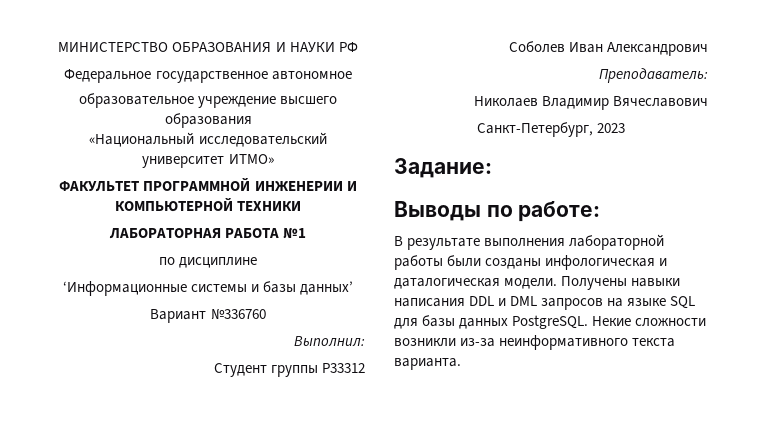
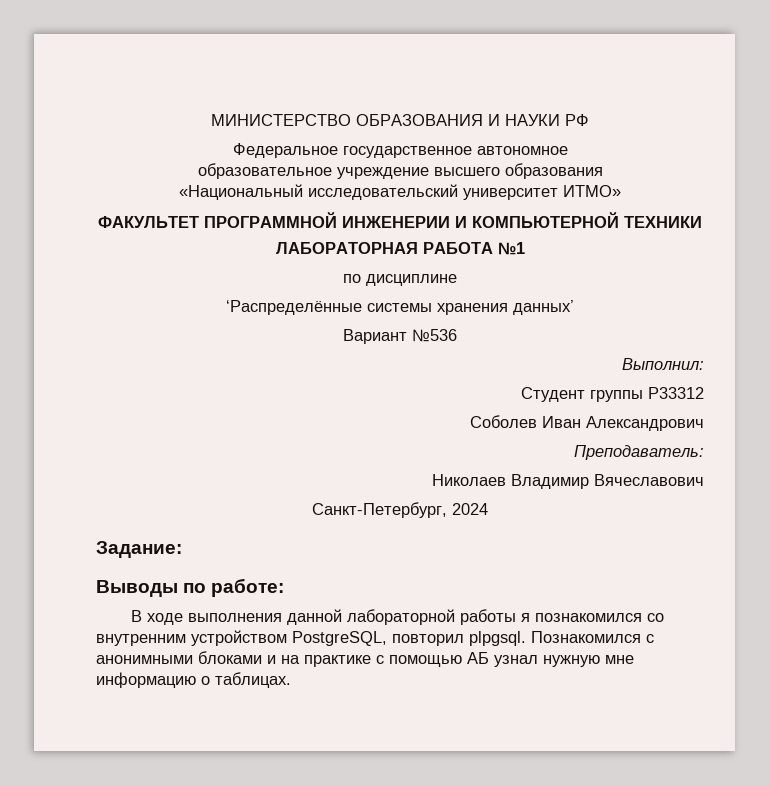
[62,281,297,296] ‘Информационные системы и базы -> [226,300,508,315] ‘Распределённые системы хранения
[210,309,266,320] №336760 -> [412,329,457,342] №536
[597,123,626,133] 2023 -> [452,503,488,515] 2024
[407,234,665,250] [394,255,668,270] [394,276,681,290] [394,296,696,310] [394,315,707,329] [394,335,676,350] [394,358,461,370] результате выполнения лабораторной работы были созданы инфологическая и даталогическая модели. Получены навыки написания DDL и DML запросов на языке SQL для базы данных PostgreSQL. Некие сложности возникли из-за неинформативного текста варианта. -> [147,609,665,625] [96,630,654,646] [96,651,634,667] [96,672,291,688] ходе выполнения данной лабораторной работы я познакомился со внутренним устройством PostgreSQL, повторил plpgsql. Познакомился с анонимными блоками и на практике с помощью АБ узнал нужную мне информацию о таблицах.

